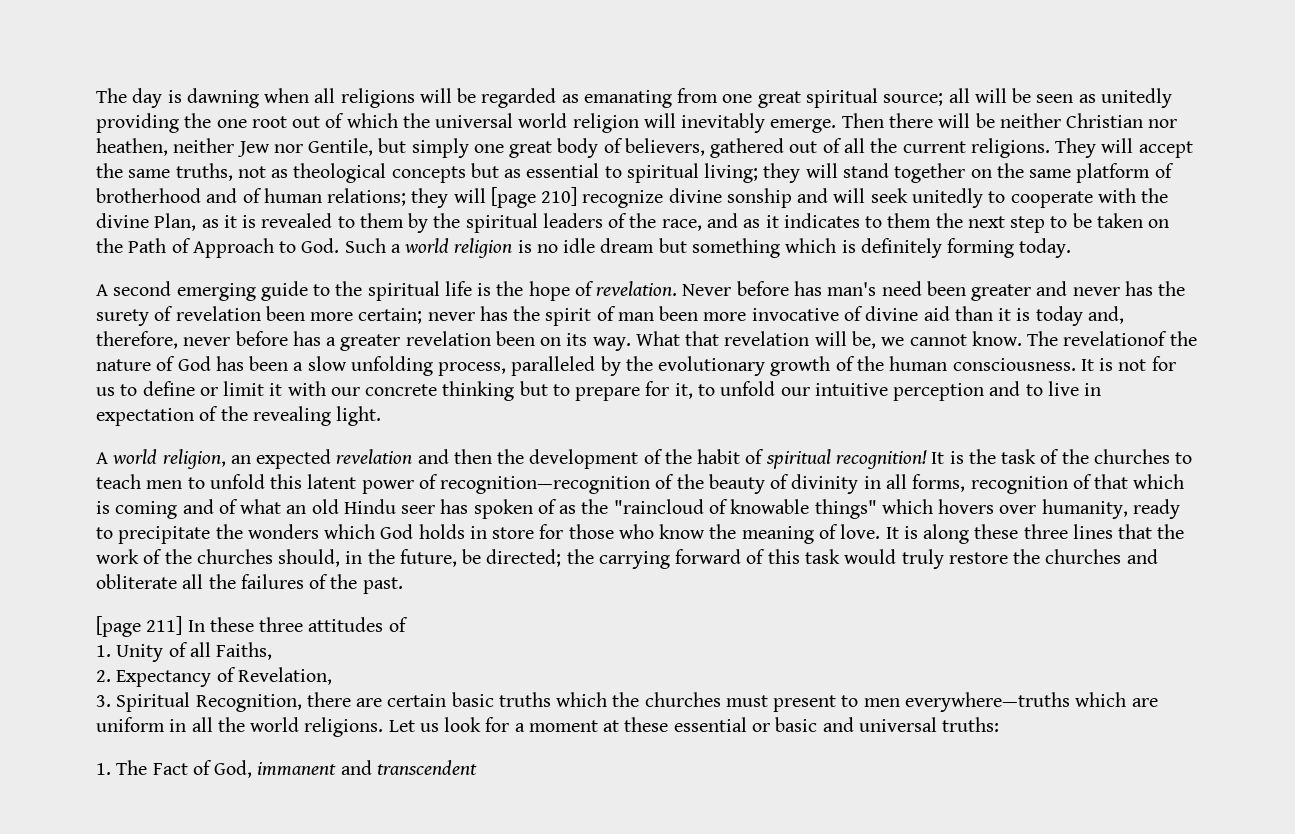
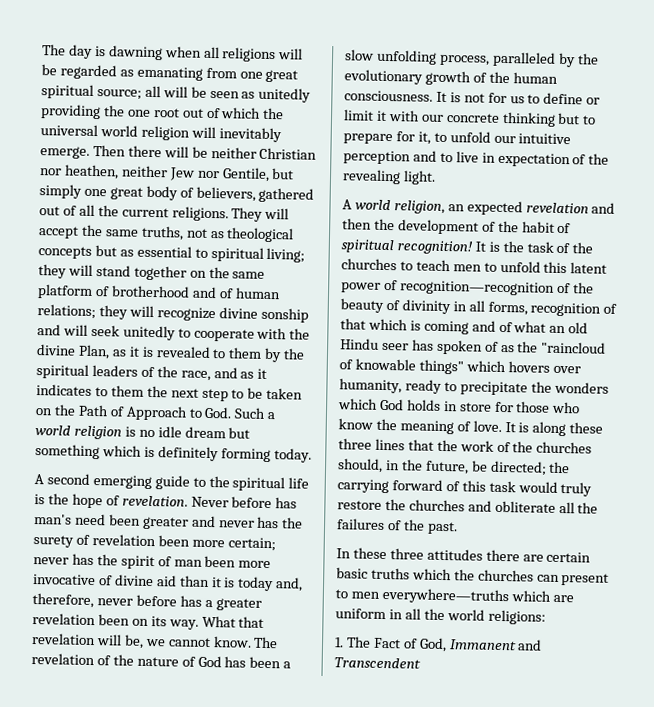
[490,187,578,208] [page 210] -> (154, 311) none
[1063,331,1168,346] revelationof -> [31,652,111,666] revelation of
[96,616,183,637] [page 211] -> (458, 528) none
[388,617,408,632] [96,642,273,662] [96,667,332,687] [96,692,302,712] of // 1. Unity of all Faiths, // 2. Expectancy of Revelation, // 3. Spiritual Recognition, -> (483, 554) none
[725,695,768,707] must -> [536,574,560,583] can
[304,717,1000,737] religions. Let us look for a moment at these essential or basic and universal truths: -> [487,609,546,625] religions:
[257,760,477,776] immanent and transcendent -> [448,639,543,651] [334,657,421,669] Immanent and Transcendent

